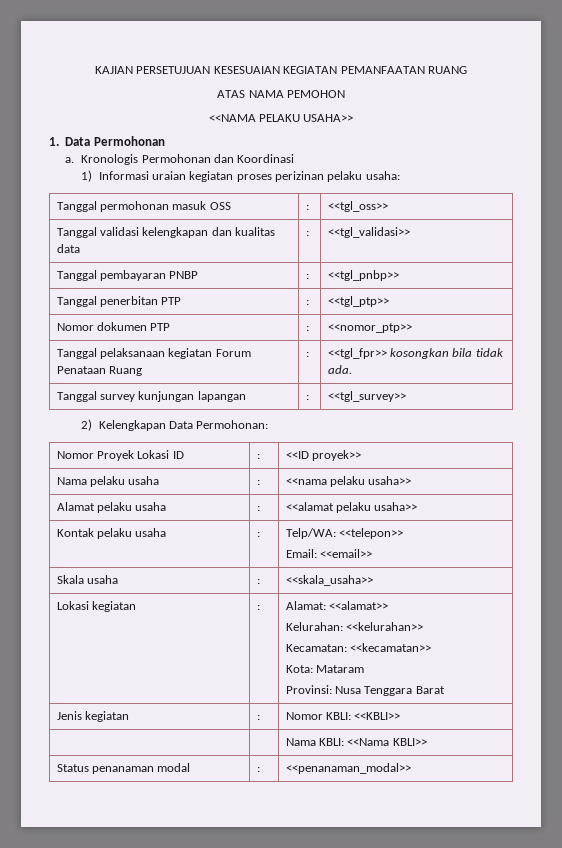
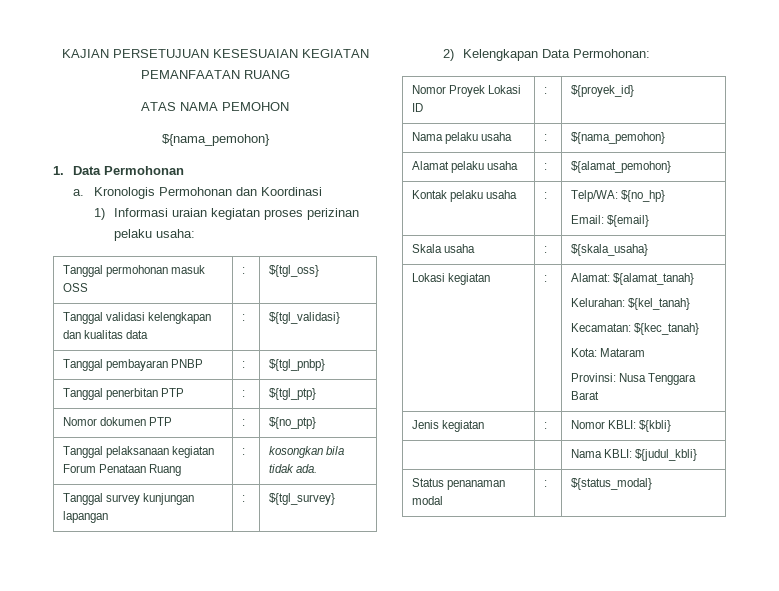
[208,114,354,122] <<NAMA PELAKU USAHA>> -> [161,134,270,146] ${nama_pemohon}
[327,201,388,212] <<tgl_oss>> -> [269,265,320,277] ${tgl_oss}
[327,227,410,238] <<tgl_validasi>> -> [269,312,341,324] ${tgl_validasi}
[327,270,399,281] <<tgl_pnbp>> -> [269,359,326,371] ${tgl_pnbp}
[327,296,389,307] <<tgl_ptp>> -> [269,388,317,400] ${tgl_ptp}
[327,323,412,333] <<nomor_ptp>> -> [269,417,317,429] ${no_ptp}
[327,348,387,359] <<tgl_fpr>> -> (246, 451) none
[327,391,406,402] <<tgl_survey>> -> [269,493,336,505] ${tgl_survey}
[285,450,362,461] <<ID proyek>> -> [571,85,635,97] ${proyek_id}
[285,476,412,487] <<nama pelaku usaha>> -> [571,132,666,144] ${nama_pemohon}
[285,502,418,513] <<alamat pelaku usaha>> -> [571,161,672,173] ${alamat_pemohon}
[339,528,404,539] <<telepon>> -> [621,190,666,202] ${no_hp}
[320,549,373,558] <<email>> -> [607,215,650,227] ${email}
[285,575,373,586] <<skala_usaha>> -> [571,244,649,256] ${skala_usaha}
[329,601,389,610] <<alamat>> -> [613,273,695,285] ${alamat_tanah}
[346,622,424,631] <<kelurahan>> -> [628,298,691,310] ${kel_tanah}
[350,643,432,652] <<kecamatan>> -> [634,323,700,335] ${kec_tanah}
[354,712,401,720] <<KBLI>> -> [639,420,672,432] ${kbli}
[347,738,427,746] <<Nama KBLI>> -> [635,449,698,461] ${judul_kbli}
[285,763,411,774] <<penanaman_modal>> -> [571,478,653,490] ${status_modal}

